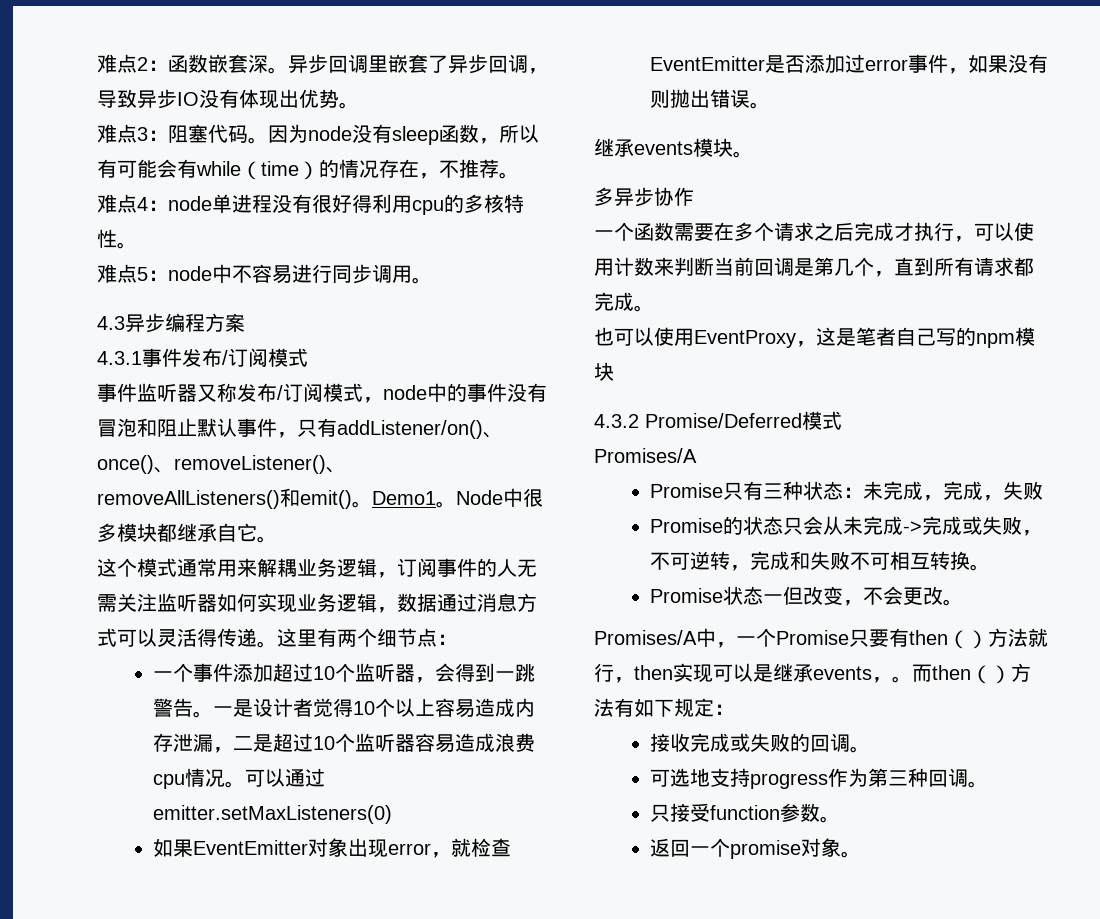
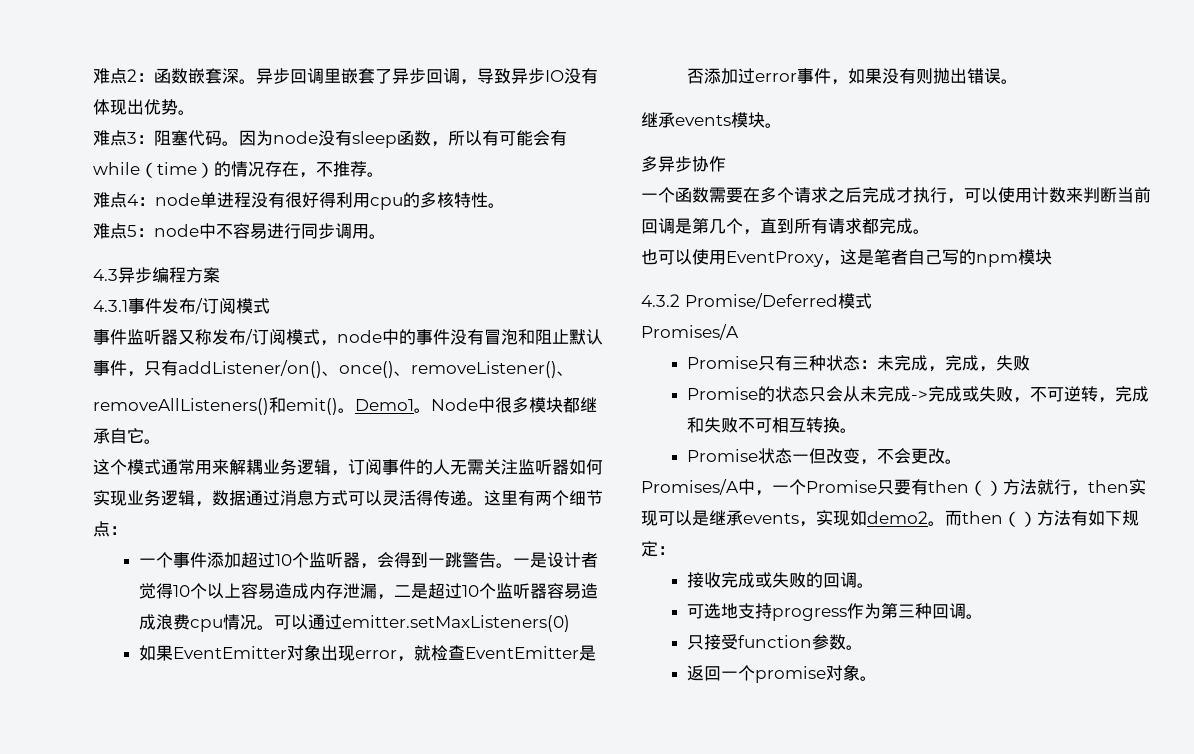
(892, 680) none -> [816,510,928,526] 实现如demo2

